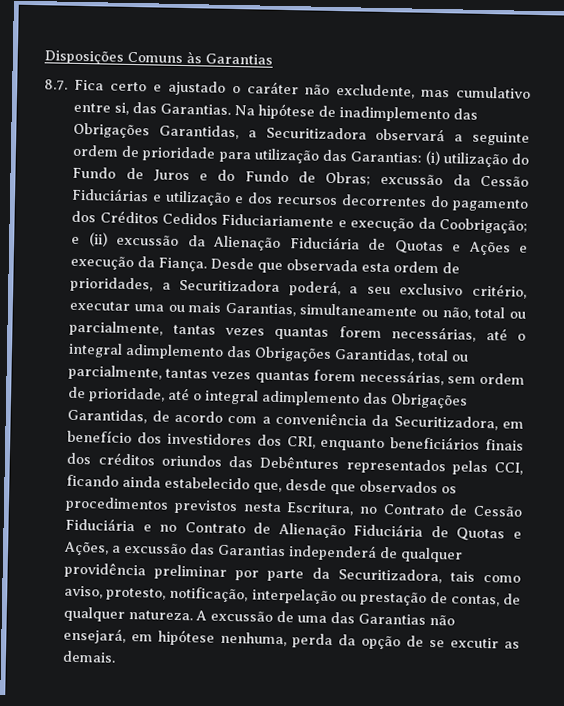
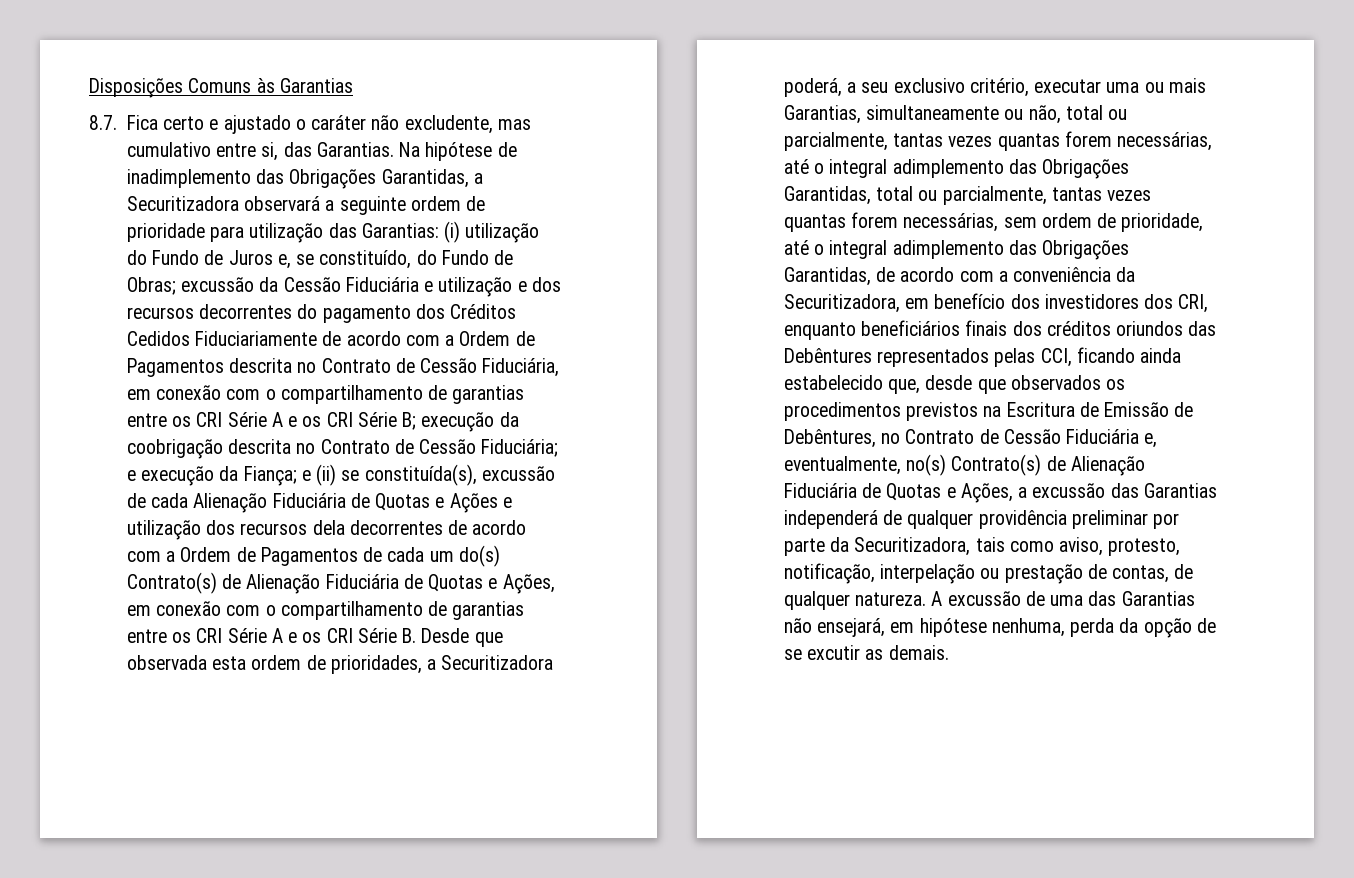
[199,173,209,181] e -> [277,250,412,269] e, se constituído,
[71,187,150,202] Fiduciárias -> [345,277,419,292] Fiduciária
[337,217,529,234] e execução da Coobrigação; -> [322,331,535,346] [126,358,560,377] [126,385,525,404] [126,412,519,432] [126,439,559,459] [126,466,297,486] de acordo com a Ordem de Pagamentos descrita no Contrato de Cessão Fiduciária, em conexão com o compartilhamento de garantias entre os CRI Série A e os CRI Série B; execução da coobrigação descrita no Contrato de Cessão Fiduciária; e execução da Fiança;
[116,234,206,247] excussão da -> [341,464,555,486] [126,493,189,508] se constituída(s), excussão de cada
[70,255,208,272] execução da Fiança. -> [126,520,527,540] [126,545,500,567] [126,572,555,594] [126,601,525,620] [126,628,417,643] utilização dos recursos dela decorrentes de acordo com a Ordem de Pagamentos de cada um do(s) Contrato(s) de Alienação Fiduciária de Quotas e Ações, em conexão com o compartilhamento de garantias entre os CRI Série A e os CRI Série B.
[242,502,355,516] nesta Escritura, -> [983,402,1194,417] [783,429,876,448] na Escritura de Emissão de Debêntures,
[142,522,246,534] e no Contrato -> [1144,433,1158,448] [783,454,1042,476] e, eventualmente, no(s) Contrato(s)

